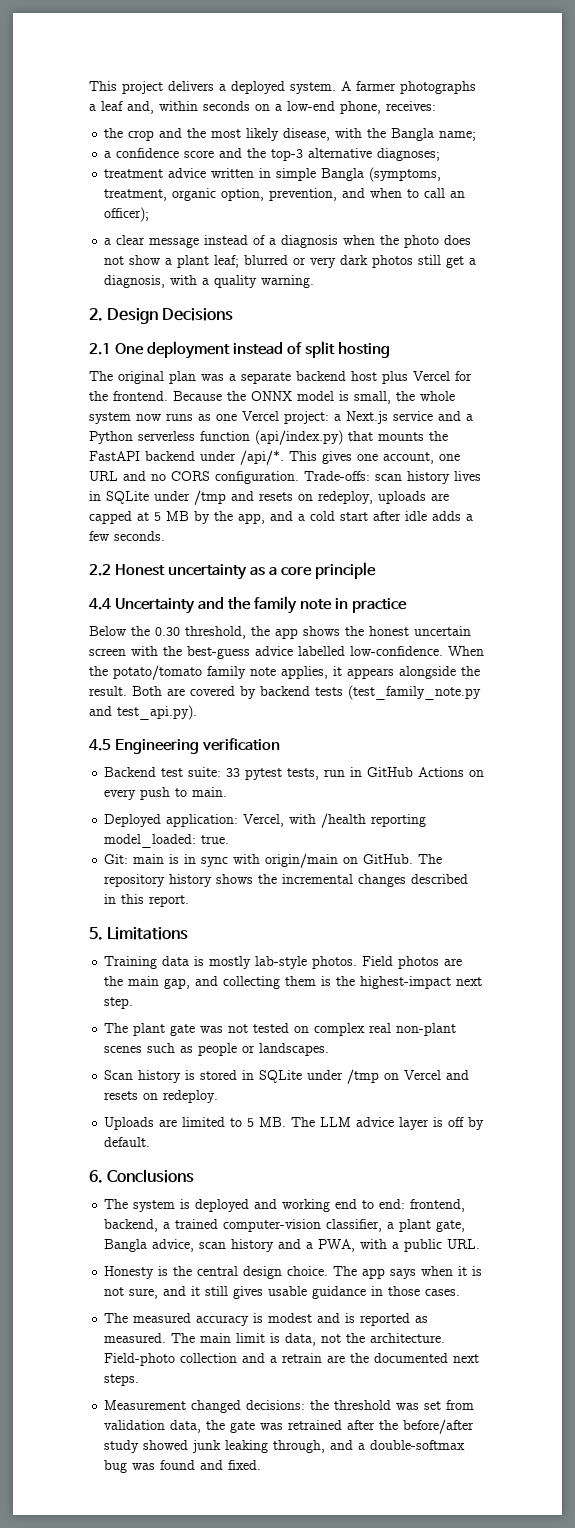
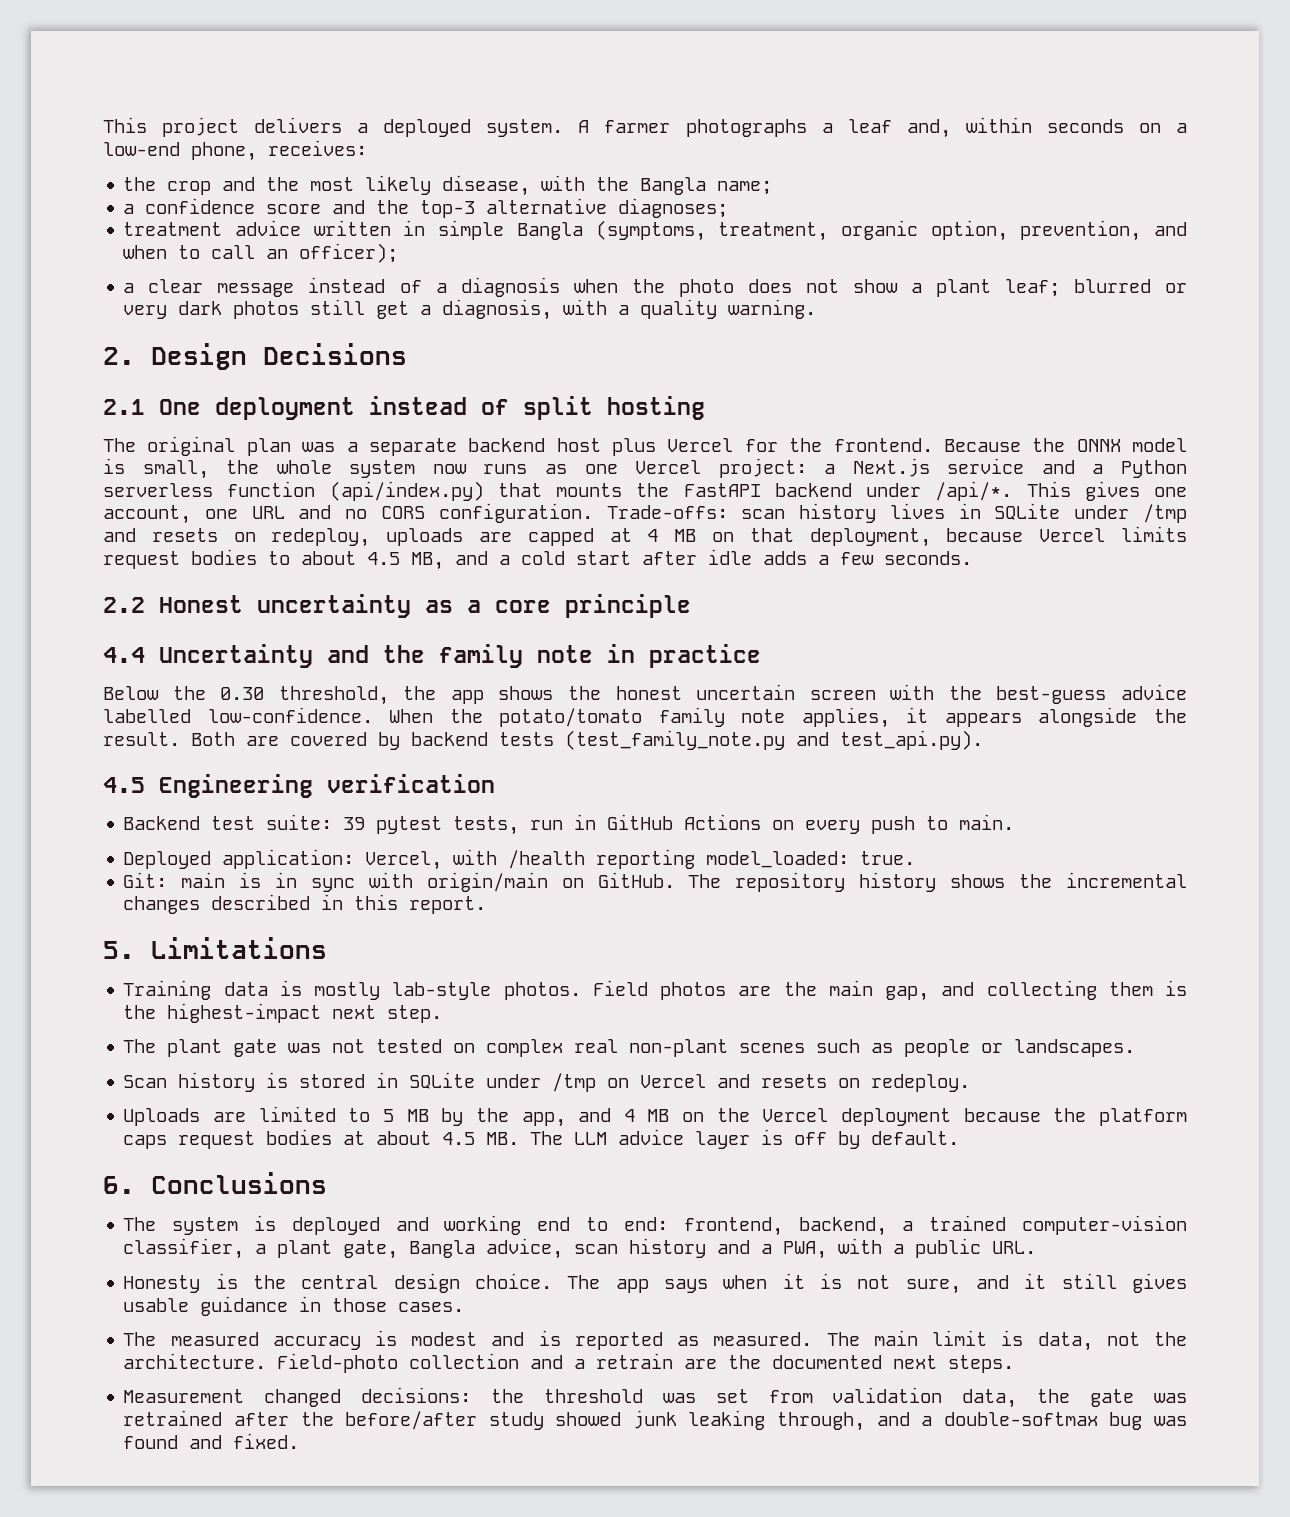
[154,511,265,524] 5 MB by the app, -> [647,526,1187,547] [103,549,444,570] 4 MB on that deployment, because Vercel limits request bodies to about 4.5 MB,
[226,768,241,777] 33 -> [343,817,366,830] 39
(255, 1122) none -> [406,1108,1188,1127] [123,1129,476,1149] MB by the app, and 4 MB on the Vercel deployment because the platform caps request bodies at about 4.5

